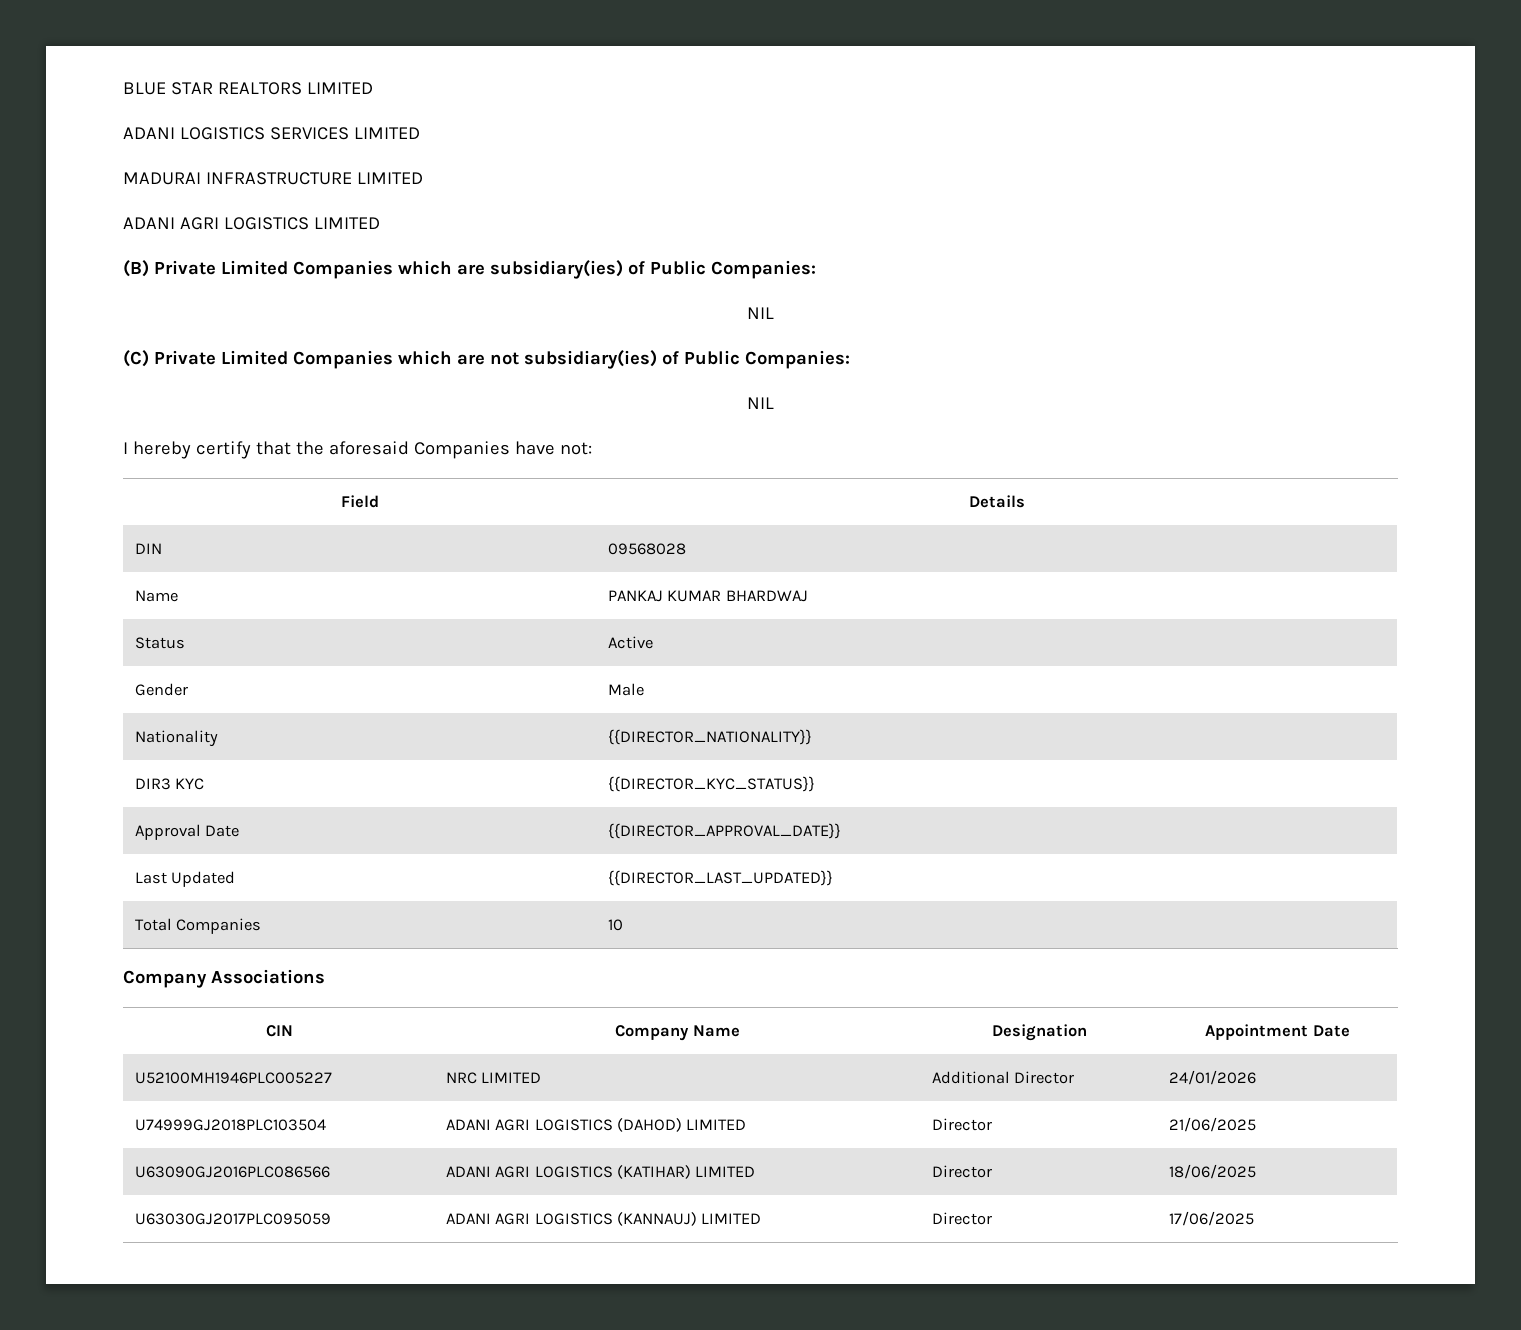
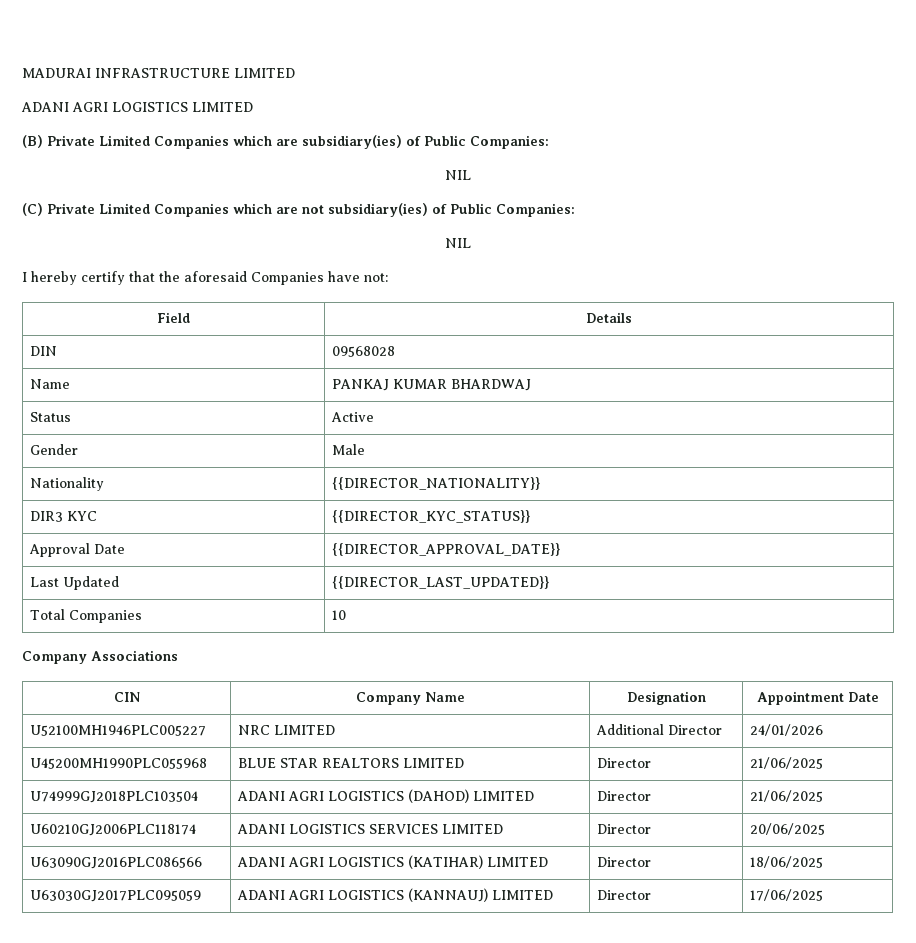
[123,82,373,95] [123,127,420,140] BLUE STAR REALTORS LIMITED // ADANI LOGISTICS SERVICES LIMITED // -> (22, 73) none
(1256, 1077) none -> [30,758,208,769] [238,758,465,768] [597,758,652,768] [750,757,824,769] // U45200MH1990PLC055968 | BLUE STAR REALTORS LIMITED | Director | 21/06/2025
(1256, 1124) none -> [30,824,197,836] [237,824,504,834] [597,824,652,834] [750,823,826,835] // U60210GJ2006PLC118174 | ADANI LOGISTICS SERVICES LIMITED | Director | 20/06/2025

